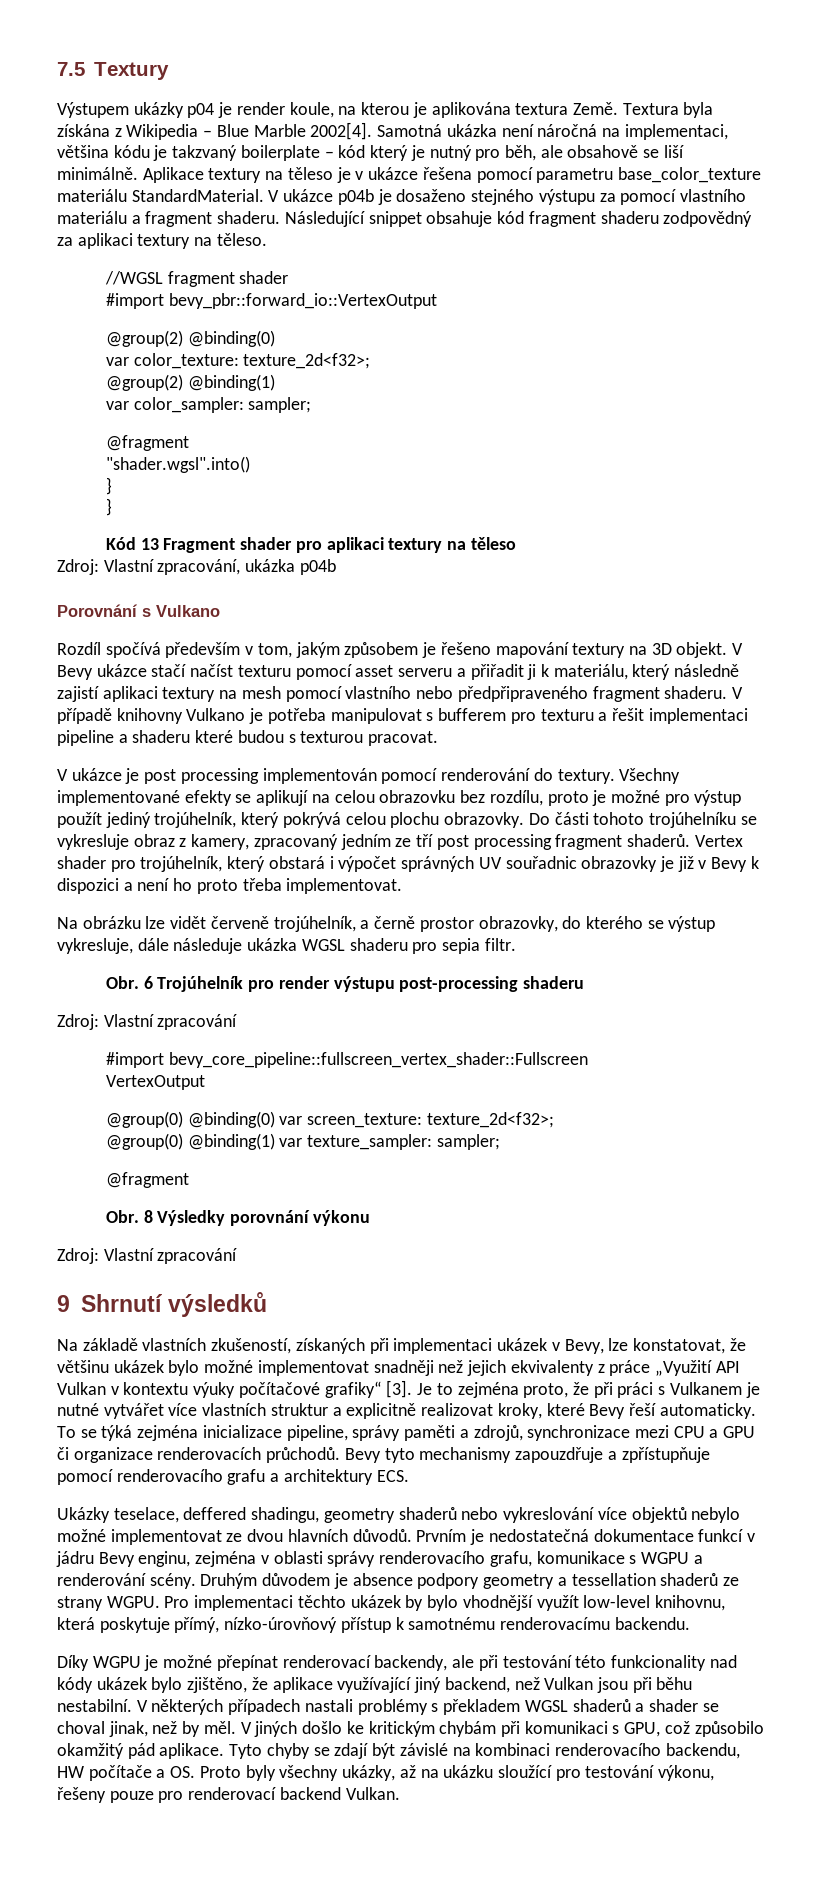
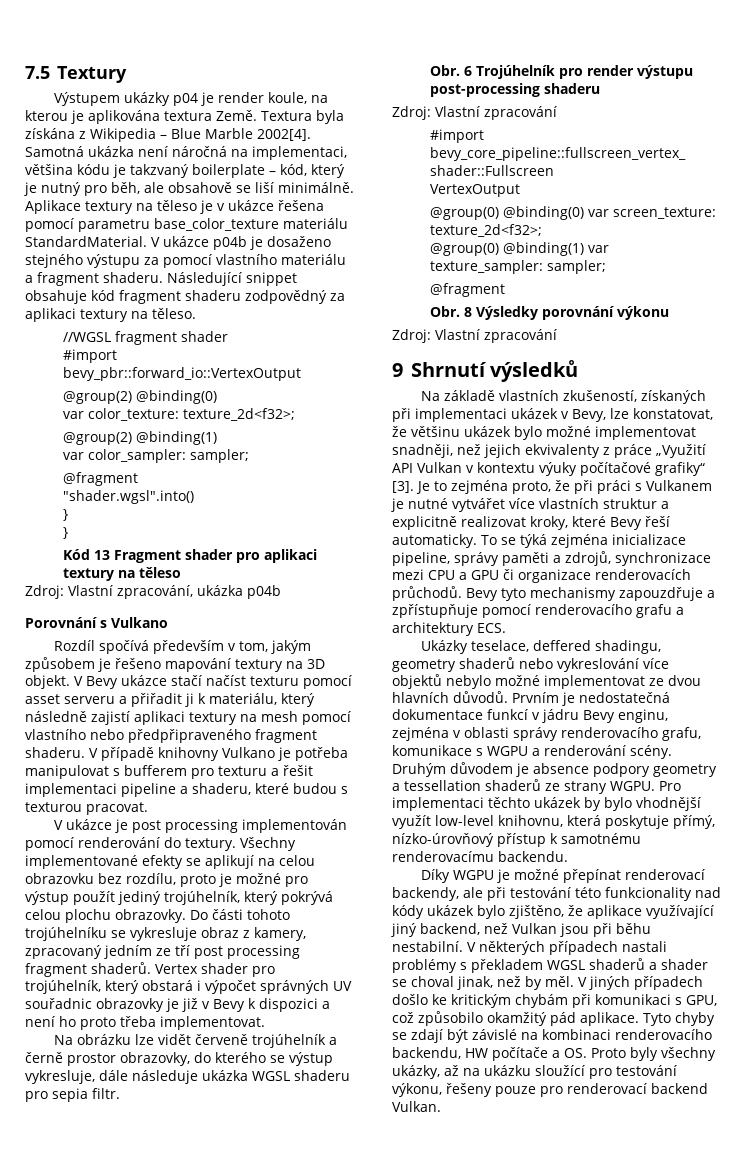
[338,145,366,158] kód -> [280,164,307,176] kód,
[132,730,191,743] shaderu -> [192,783,251,795] shaderu,
[273,916,356,932] trojúhelník, -> [251,1034,326,1048] trojúhelník
[373,1360,434,1376] snadněji -> [392,444,453,458] snadněji,
(298, 1729) none -> [634,976,703,990] případech

